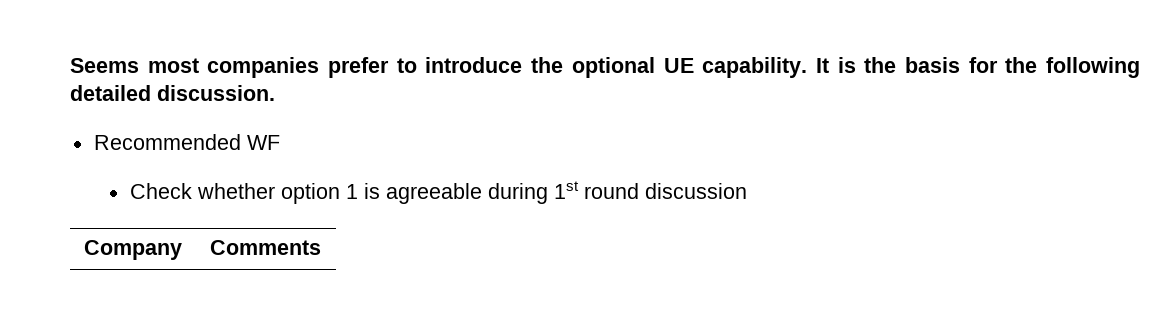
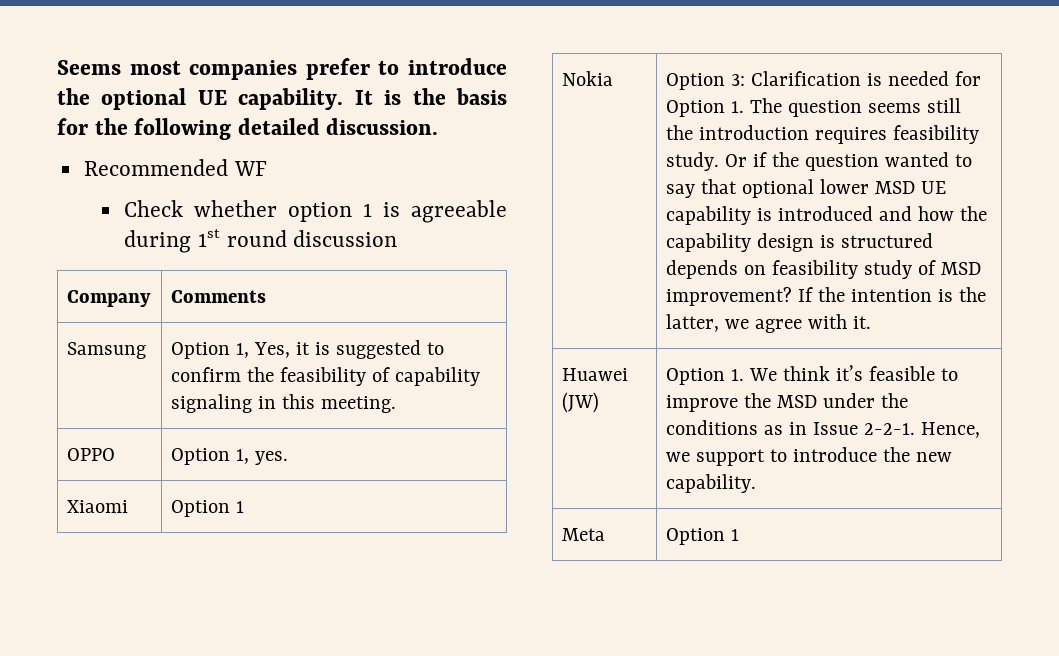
(321, 247) none -> [67,342,147,359] [171,340,445,359] [171,367,481,386] [171,394,397,413] [67,448,116,461] [171,448,289,465] [67,500,129,513] [171,500,245,517] [562,71,614,86] [666,71,982,90] [666,98,962,117] [666,125,980,144] [666,152,973,171] [666,179,947,198] [666,206,988,225] [666,233,934,252] [666,260,982,279] [666,287,987,306] [666,314,872,333] [562,368,629,381] [562,392,600,413] [666,365,959,385] [666,393,909,412] [666,420,981,438] [666,447,953,466] [666,474,757,493] [562,528,606,541] [666,528,740,545] // Samsung | Option 1, Yes, it is suggested to confirm the feasibility of capability signaling in this meeting. // OPPO | Option 1, yes. // Xiaomi | Option 1 // Nokia | Option 3: Clarification is needed for Option 1. The question seems still the introduction requires feasibility study. Or if the question wanted to say that optional lower MSD UE capability is introduced and how the capability design is structured depends on feasibility study of MSD improvement? If the intention is the latter, we agree with it. // Huawei (JW) | Option 1. We think it’s feasible to improve the MSD under the conditions as in Issue 2-2-1. Hence, we support to introduce the new capability. // Meta | Option 1

